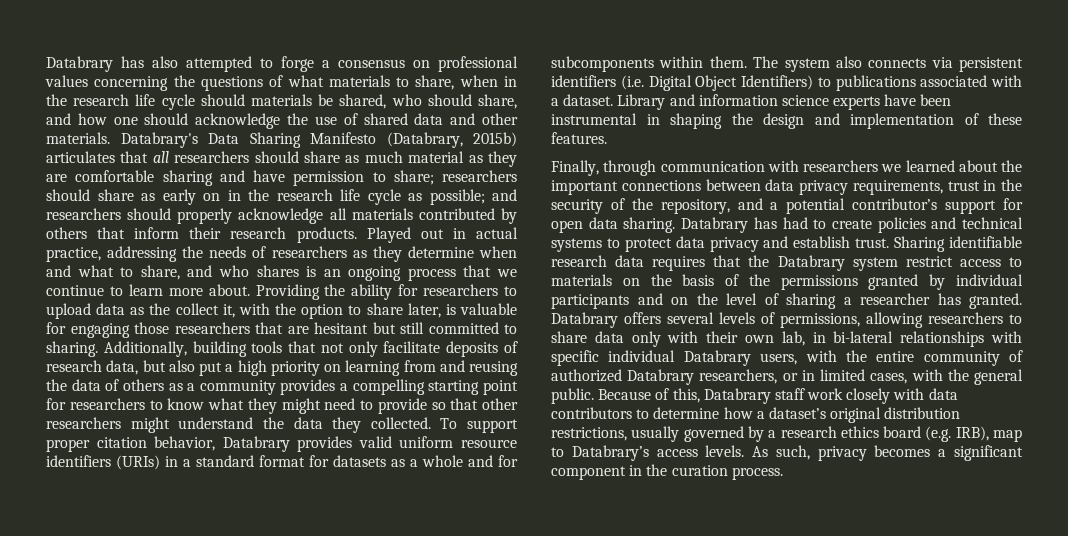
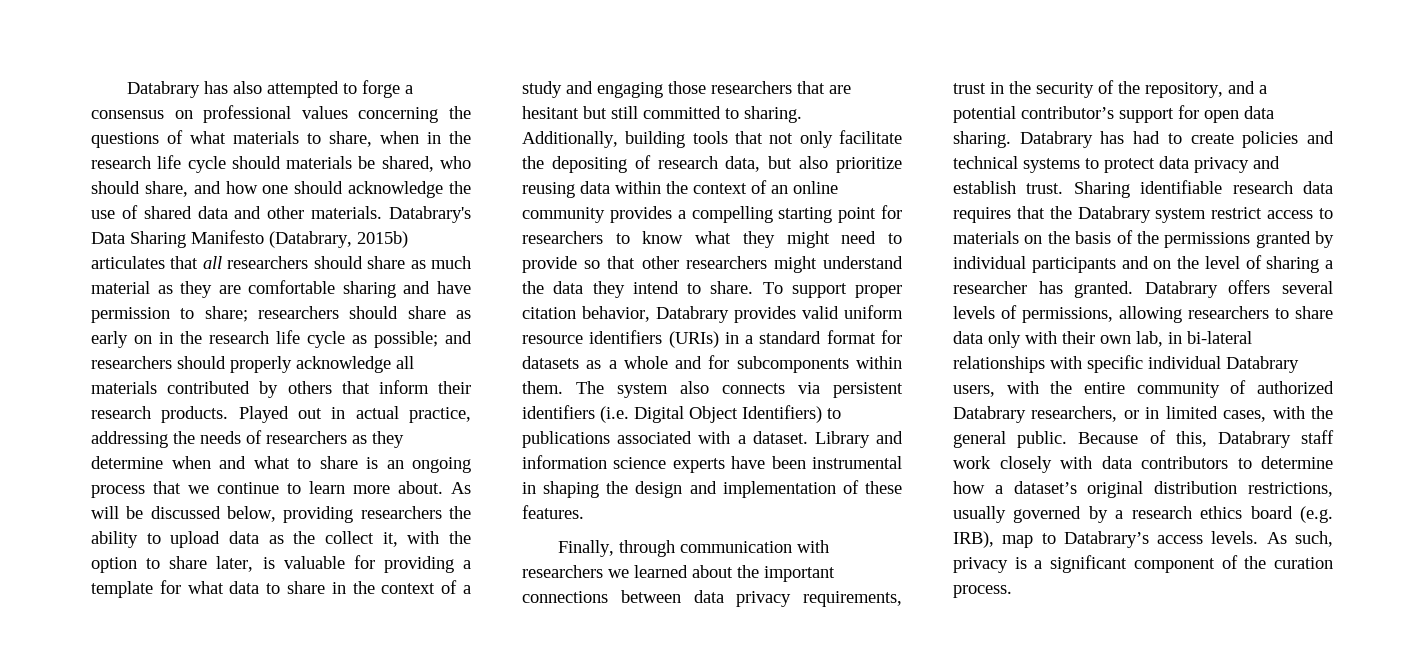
[140,265,299,280] share, and who shares -> [319,456,358,469] share
[255,284,499,300] Providing the ability for researchers -> [451,482,471,494] [91,506,471,523] [91,531,138,548] As will be discussed below, providing researchers the ability
(66, 328) none -> [383,556,471,573] [91,580,472,598] [522,81,593,98] providing a template for what data to share in the context of a study and
[446,341,499,357] deposits -> [522,156,627,173] the depositing
[199,360,518,376] [46,379,196,391] put a high priority on learning from and reusing the data of others as a -> [836,157,902,173] [522,180,838,198] prioritize reusing data within the context of an online
[370,417,431,429] collected. -> [632,281,754,294] intend to share.
[874,445,931,457] becomes -> [1014,557,1027,569] is
[629,465,643,476] in -> [1221,555,1238,569] of

